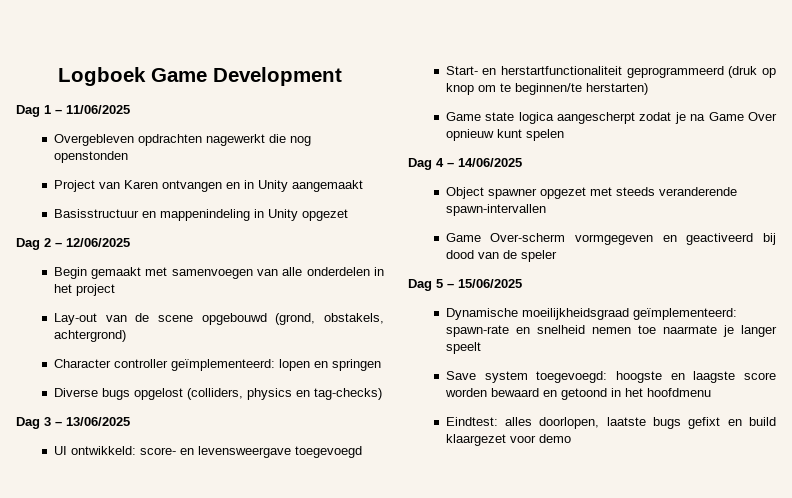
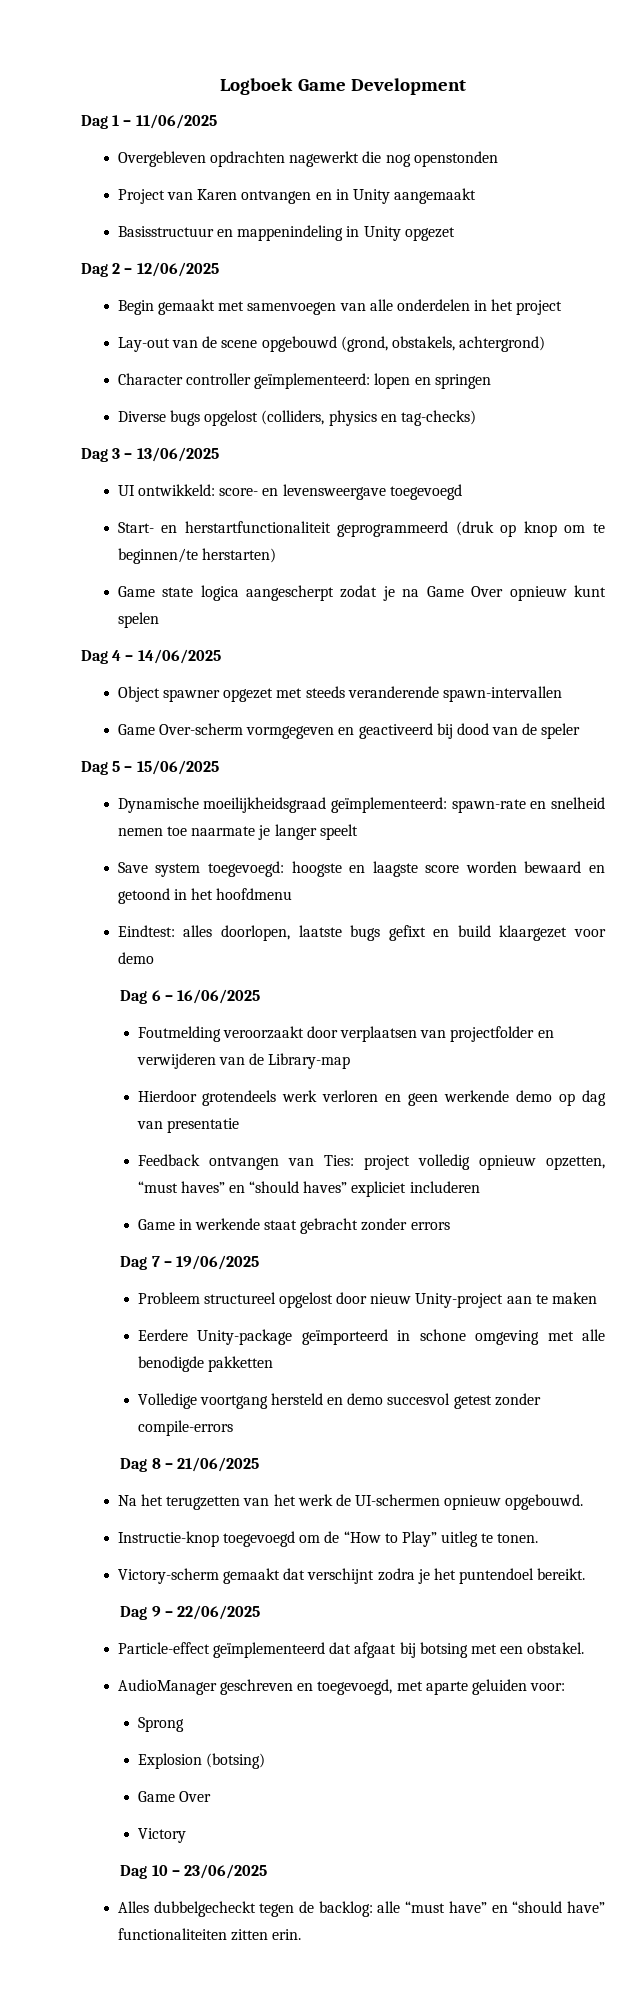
(571, 438) none -> [120,989,261,1004] [137,1026,554,1042] [136,1053,351,1069] [137,1090,606,1106] [136,1118,239,1133] [137,1154,605,1170] [137,1181,480,1197] [137,1218,450,1234] [120,1255,260,1270] [137,1292,597,1308] [137,1329,605,1345] [137,1356,273,1372] [137,1393,541,1409] [137,1420,233,1436] [120,1457,260,1472] [117,1494,584,1510] [117,1531,539,1547] [117,1568,586,1584] [120,1605,261,1620] [117,1642,585,1658] [117,1679,566,1695] [137,1717,184,1732] [137,1753,265,1769] [137,1791,211,1802] [137,1828,186,1843] [120,1864,268,1879] [117,1901,605,1917] [117,1928,302,1941] // Dag 6 – 16/06/2025 // Foutmelding veroorzaakt door verplaatsen van projectfolder en verwijderen van de Library-map // Hierdoor grotendeels werk verloren en geen werkende demo op dag van presentatie // Feedback ontvangen van Ties: project volledig opnieuw opzetten, “must haves” en “should haves” expliciet includeren // Game in werkende staat gebracht zonder errors // Dag 7 – 19/06/2025 // Probleem structureel opgelost door nieuw Unity-project aan te maken // Eerdere Unity-package geïmporteerd in schone omgeving met alle benodigde pakketten // Volledige voortgang hersteld en demo succesvol getest zonder compile-errors // Dag 8 – 21/06/2025 // Na het terugzetten van het werk de UI-schermen opnieuw opgebouwd. // Instructie-knop toegevoegd om de “How to Play” uitleg te tonen. // Victory-scherm gemaakt dat verschijnt zodra je het puntendoel bereikt. // Dag 9 – 22/06/2025 // Particle-effect geïmplementeerd dat afgaat bij botsing met een obstakel. // AudioManager geschreven en toegevoegd, met aparte geluiden voor: // Sprong // Explosion (botsing) // Game Over // Victory // Dag 10 – 23/06/2025 // Alles dubbelgecheckt tegen de backlog: alle “must have” en “should have” functionaliteiten zitten erin.

